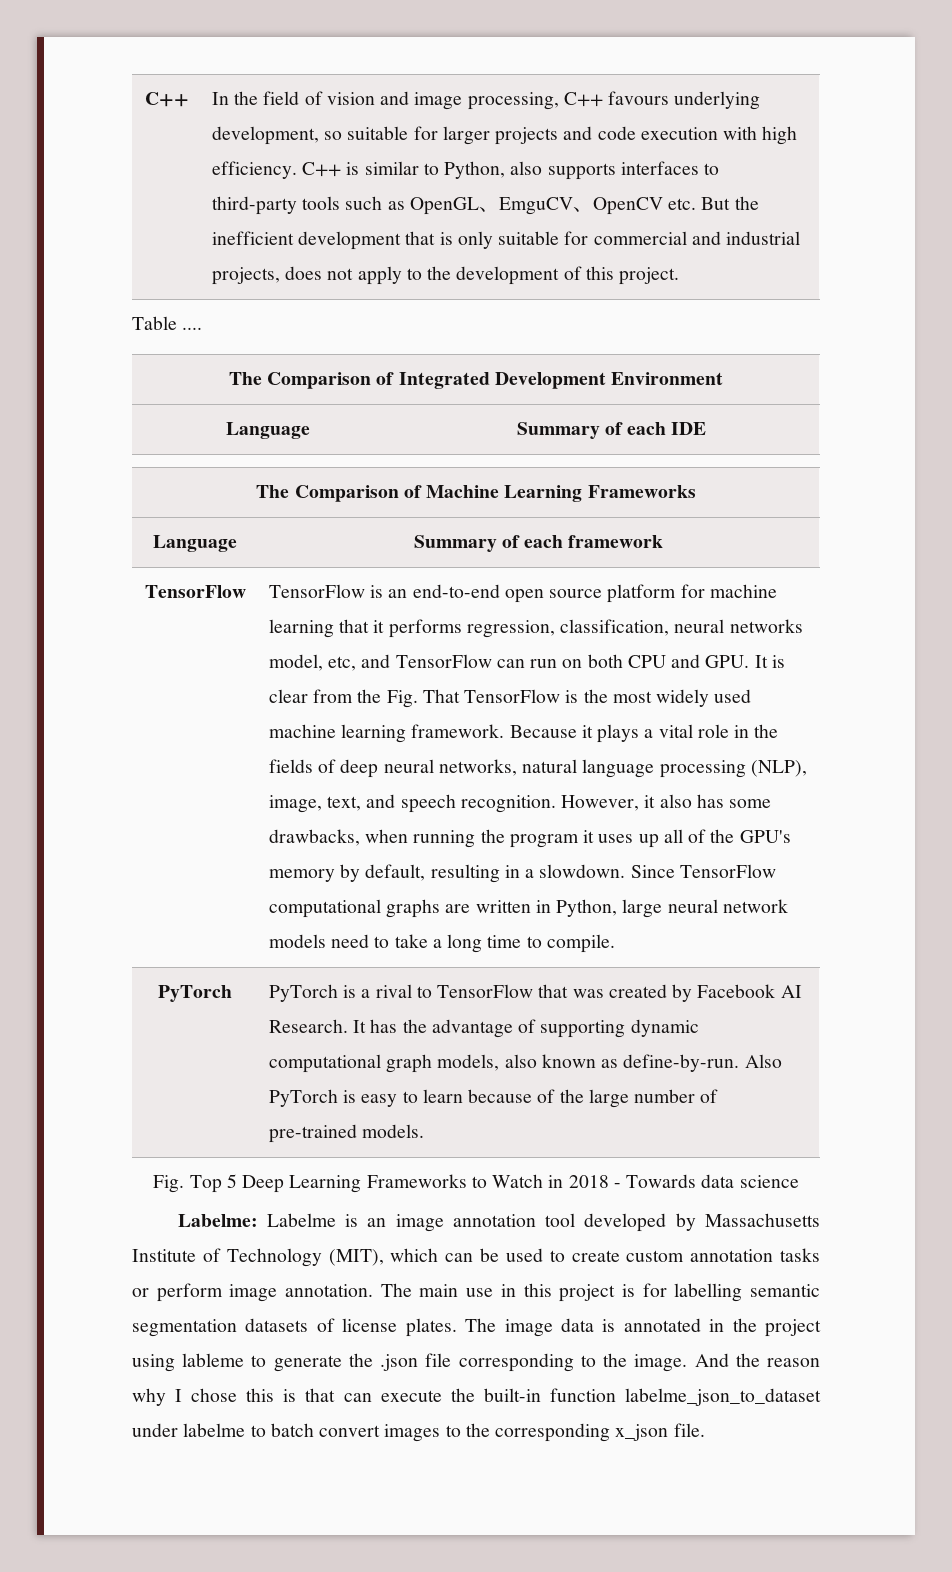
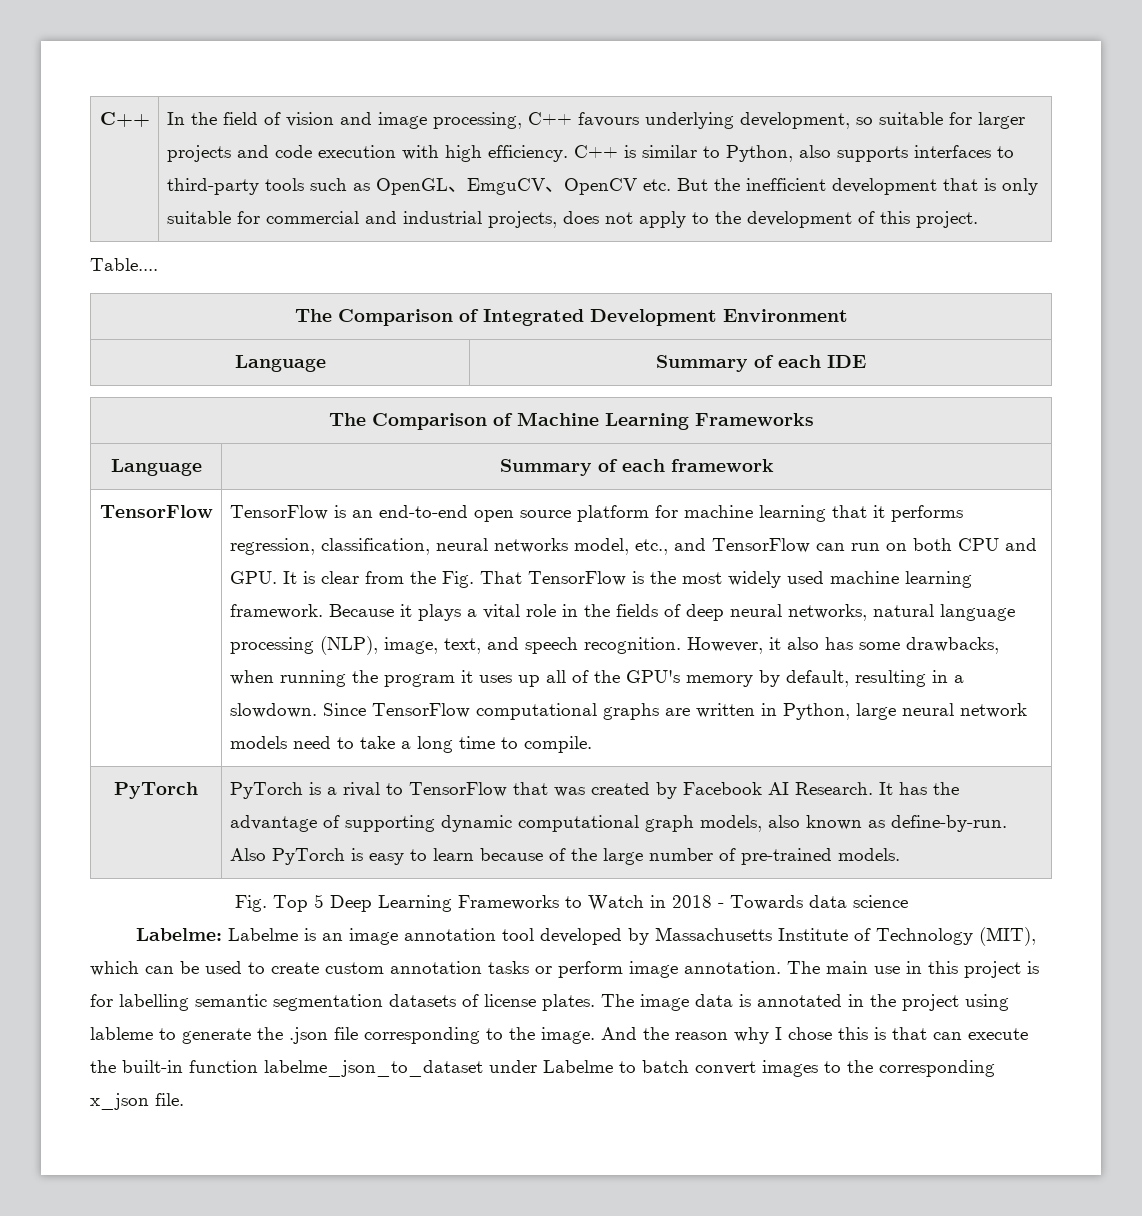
[132,316,203,330] Table .... -> [90,258,158,271] Table....
[328,656,357,671] etc, -> [634,539,668,555] etc.,
[183,1423,246,1437] labelme -> [543,1060,613,1073] Labelme

